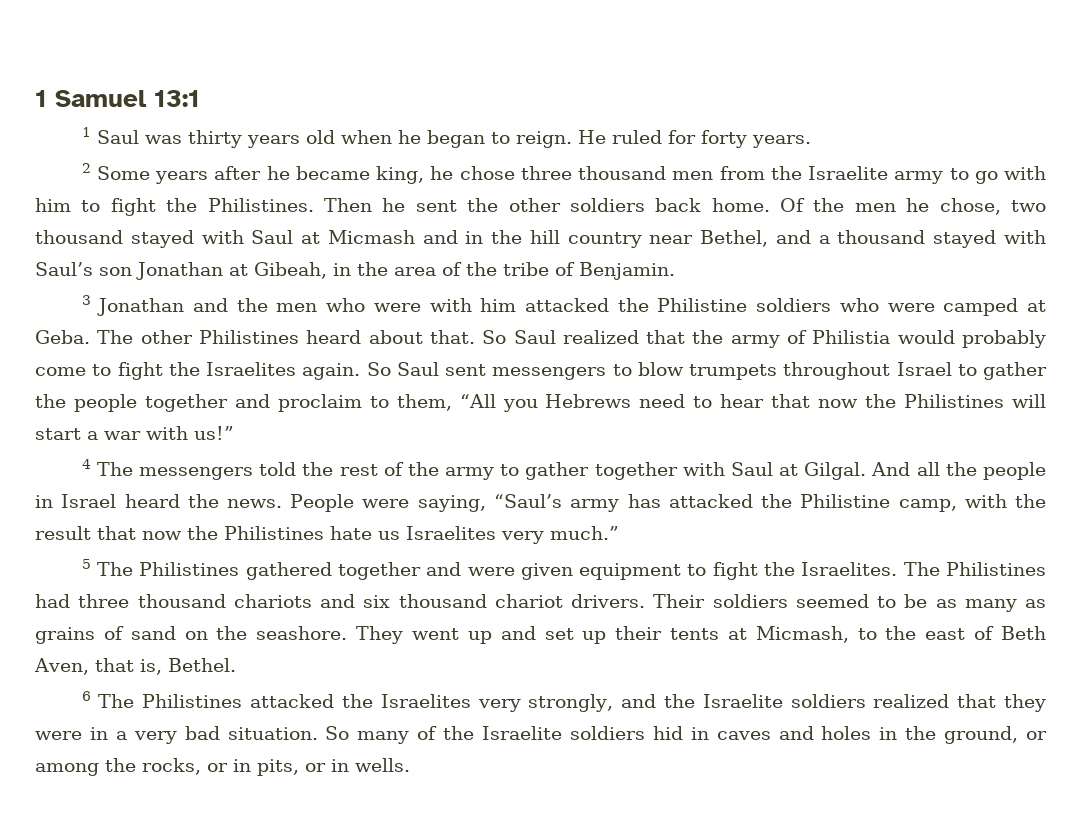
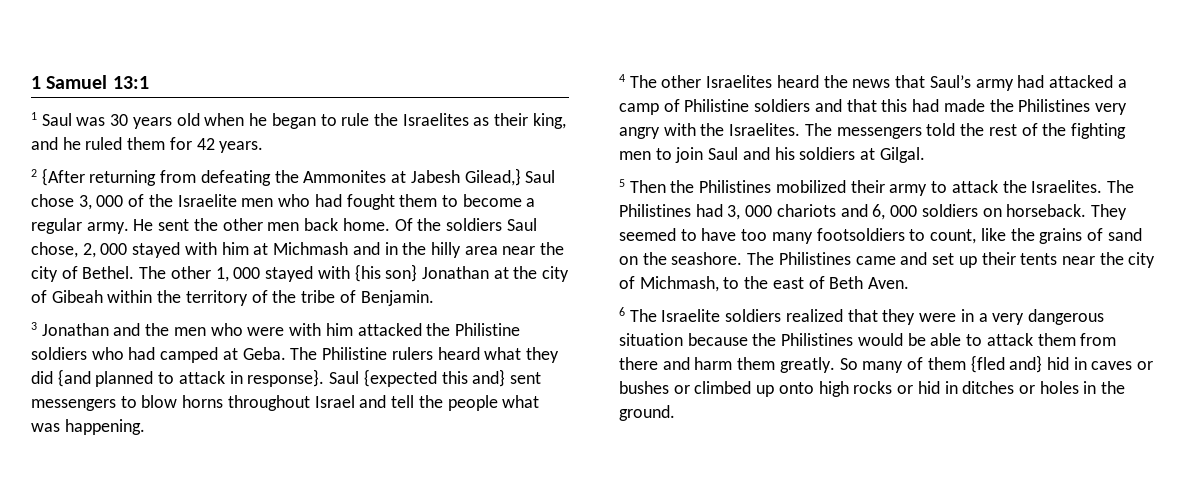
[187,130,242,148] thirty -> [110,114,129,126] 30
[515,130,811,148] [81,163,1046,184] [35,198,406,216] reign. He ruled for forty years. // 2 Some years after he became king, he chose three thousand men from the Israelite army to go with him to fight the Philistines. Then he -> [341,113,566,129] [31,137,264,153] [31,168,556,186] [31,194,536,210] [31,218,154,234] rule the Israelites as their king, and he ruled them for 42 years. // 2 {After returning from defeating the Ammonites at Jabesh Gilead,} Saul chose 3, 000 of the Israelite men who had fought them to become a regular army. He
[569,198,645,212] soldiers -> [267,222,300,231] men
[854,198,1047,215] [35,230,1046,248] [35,262,436,280] men he chose, two thousand stayed with Saul at Micmash and in the hill country near Bethel, and a thousand stayed with Saul’s son Jonathan at Gibeah, in the area -> [445,218,537,231] [31,242,565,258] [31,264,570,282] [31,290,248,306] soldiers Saul chose, 2, 000 stayed with him at Michmash and in the hilly area near the city of Bethel. The other 1, 000 stayed with {his son} Jonathan at the city of Gibeah within the territory
[887,303,935,312] were -> [128,347,156,360] had
[140,330,1046,348] [35,362,439,380] other Philistines heard about that. So Saul realized that the army of Philistia would probably come to fight the Israelites again. So Saul -> [322,347,559,363] [31,369,506,387] Philistine rulers heard what they did {and planned to attack in response}. Saul {expected this and}
[689,364,777,380] trumpets -> [182,395,224,408] horns
[957,362,1047,380] [35,394,1046,412] [35,426,234,440] [81,459,91,469] to gather the people together and proclaim to them, “All you Hebrews need to hear that now the Philistines will start a war with us!” // 4 -> [359,395,540,411] [31,419,145,435] [619,74,1127,91] [619,99,1127,115] [619,123,801,139] and tell the people what was happening. // 4 The other Israelites heard the news that Saul’s army had attacked a camp of Philistine soldiers and that this had made the Philistines very angry with the Israelites.
[445,462,1046,480] [35,494,1046,512] [35,526,619,544] [81,559,758,580] army to gather together with Saul at Gilgal. And all the people in Israel heard the news. People were saying, “Saul’s army has attacked the Philistine camp, with the result that now the Philistines hate us Israelites very much.” // 5 The Philistines gathered together and were given equipment to fight -> [1070,123,1126,139] [619,147,925,163] [619,179,998,196] fighting men to join Saul and his soldiers at Gilgal. // 5 Then the Philistines mobilized their army to attack
[78,594,1046,612] three thousand chariots and six thousand chariot drivers. Their soldiers seemed to be as many as -> [727,204,1127,220] [619,228,1035,244] 3, 000 chariots and 6, 000 soldiers on horseback. They seemed to have too many footsoldiers to count, like the
[356,626,492,644] They went up -> [747,252,896,265] The Philistines came
[727,626,849,643] at Micmash, -> [1061,252,1156,268] [619,276,719,292] near the city of Michmash,
[34,658,236,675] [81,691,695,712] Aven, that is, Bethel. // 6 The Philistines attacked the Israelites very strongly, and the -> [868,277,910,289] [619,307,657,322] Aven. // 6 The
[184,726,1047,744] [35,758,410,776] bad situation. So many of the Israelite soldiers hid in caves and holes in the ground, or among the rocks, or in pits, or in wells. -> [1027,309,1104,325] [619,333,1117,346] [619,355,1154,373] [619,381,1126,397] [619,405,675,421] dangerous situation because the Philistines would be able to attack them from there and harm them greatly. So many of them {fled and} hid in caves or bushes or climbed up onto high rocks or hid in ditches or holes in the ground.

